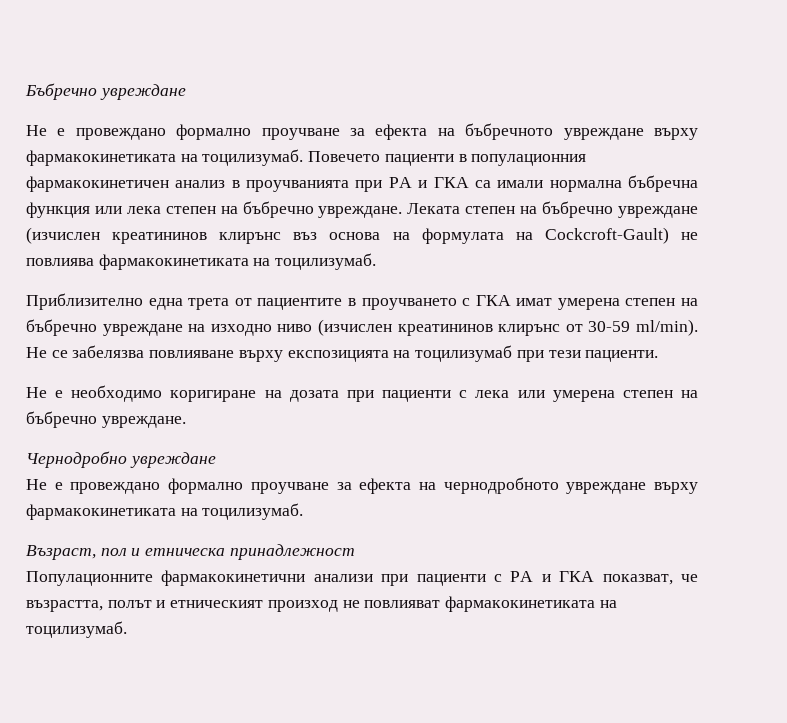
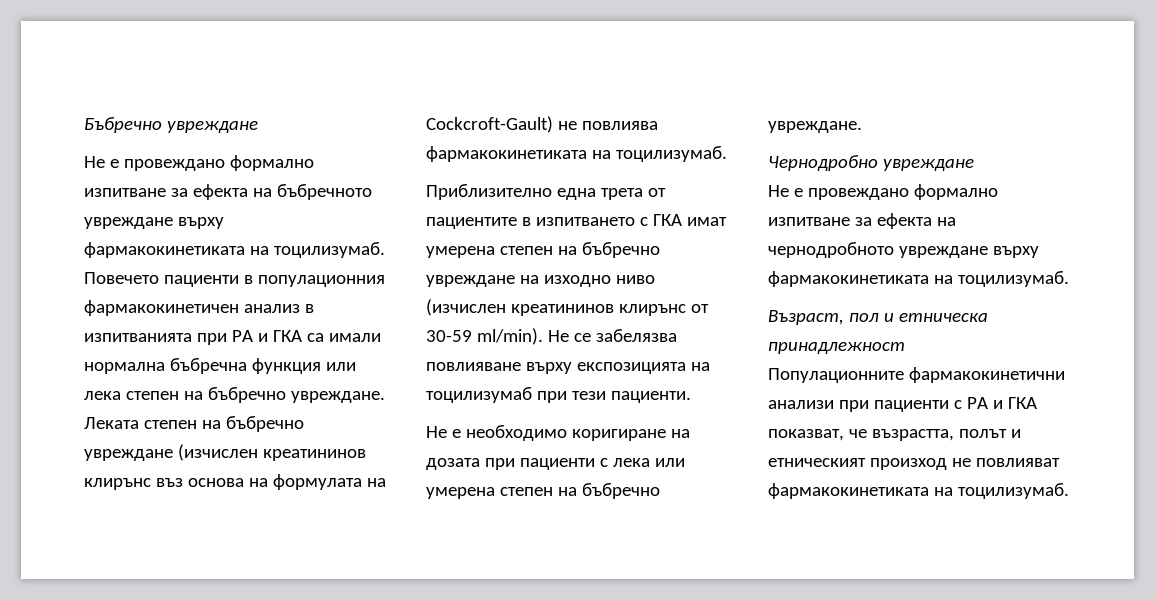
[261,128,340,140] проучване -> [84,188,166,197] изпитване
[246,180,350,192] проучванията -> [84,333,192,342] изпитванията
[361,298,457,310] проучването -> [535,217,635,226] изпитването
[250,482,329,494] проучване -> [768,217,850,226] изпитване

